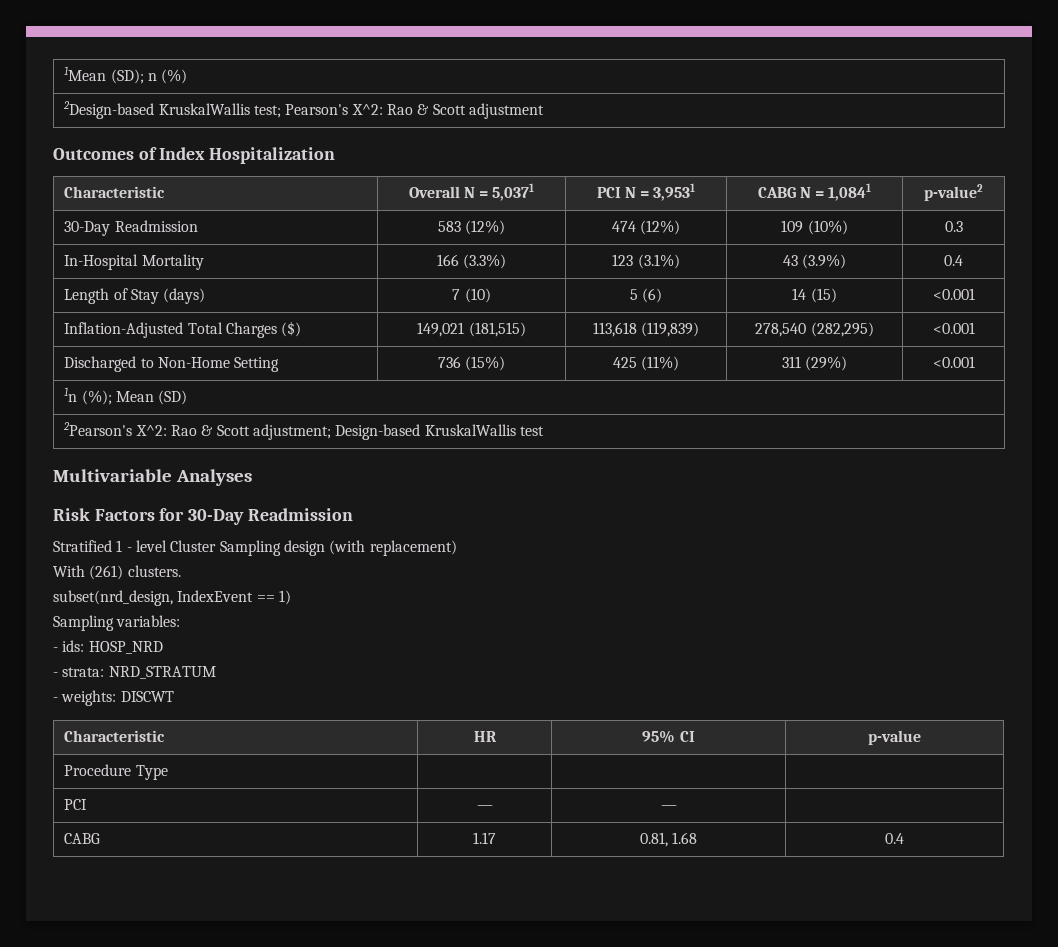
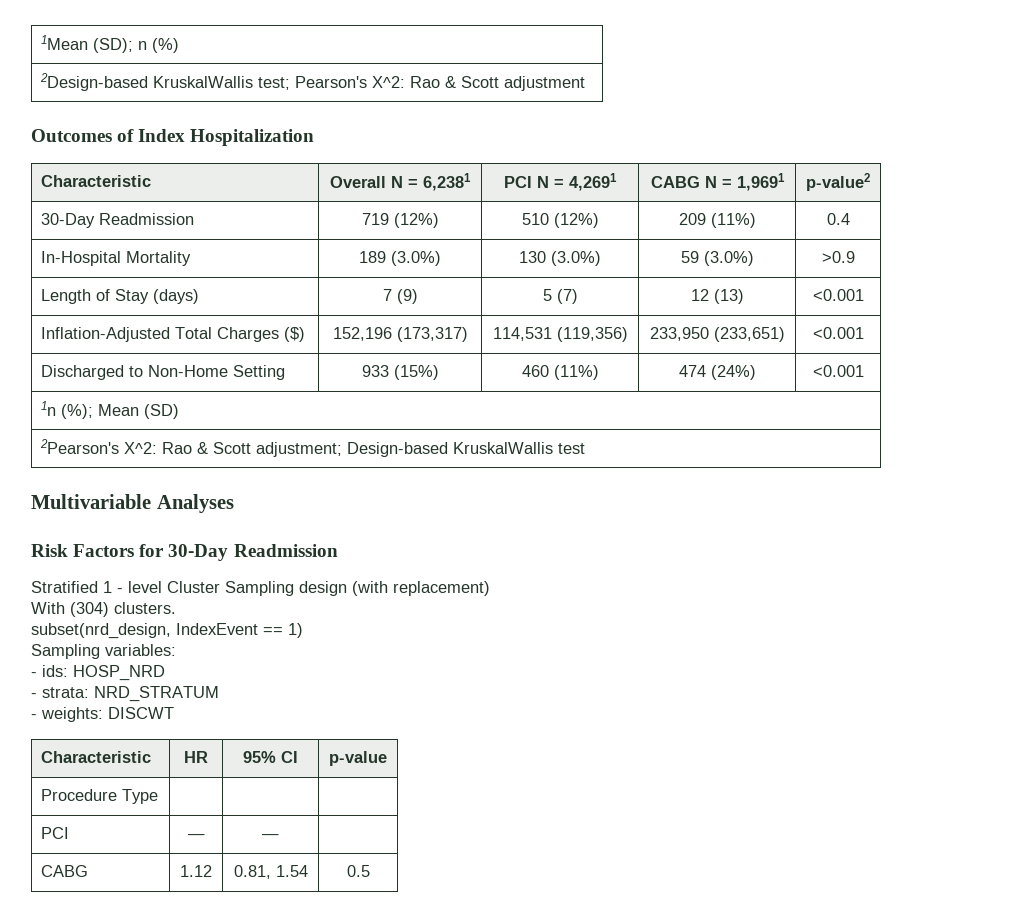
[492,183,535,201] 5,0371 -> [423,173,471,191] 6,2381
[653,183,696,201] 3,9531 -> [569,173,617,191] 4,2691
[828,183,872,201] 1,0841 -> [736,173,785,191] 1,9691
[437,220,506,235] [611,220,681,235] [781,220,848,235] [944,221,963,232] 583 (12%) | 474 (12%) | 109 (10%) | 0.3 -> [361,213,439,228] [521,213,599,228] [678,213,756,228] [826,213,850,225] 719 (12%) | 510 (12%) | 209 (11%) | 0.4
[436,254,507,269] [612,254,680,269] [782,254,847,269] [944,255,963,266] 166 (3.3%) | 123 (3.1%) | 43 (3.9%) | 0.4 -> [359,251,441,266] [519,251,601,266] [680,251,754,266] [821,251,855,263] 189 (3.0%) | 130 (3.0%) | 59 (3.0%) | >0.9
[464,288,491,303] (10) -> [396,289,418,304] (9)
[642,288,663,303] [792,288,837,303] (6) | 14 (15) -> [556,289,578,304] [690,289,744,304] (7) | 12 (13)
[417,322,526,337] [592,322,700,337] [755,322,874,337] 149,021 (181,515) | 113,618 (119,839) | 278,540 (282,295) -> [332,327,468,342] [492,327,628,342] [649,327,785,342] 152,196 (173,317) | 114,531 (119,356) | 233,950 (233,651)
[437,356,461,368] 736 -> [361,365,389,377] 933
[612,356,680,371] [781,356,848,371] 425 (11%) | 311 (29%) -> [521,365,599,380] [678,365,756,380] 460 (11%) | 474 (24%)
[89,565,124,580] (261) -> [70,602,109,617] (304)
[473,832,496,844] 1.17 -> [180,865,212,877] 1.12
[672,832,698,844] [885,833,904,844] 1.68 | 0.4 -> [275,865,308,877] [346,865,370,877] 1.54 | 0.5

